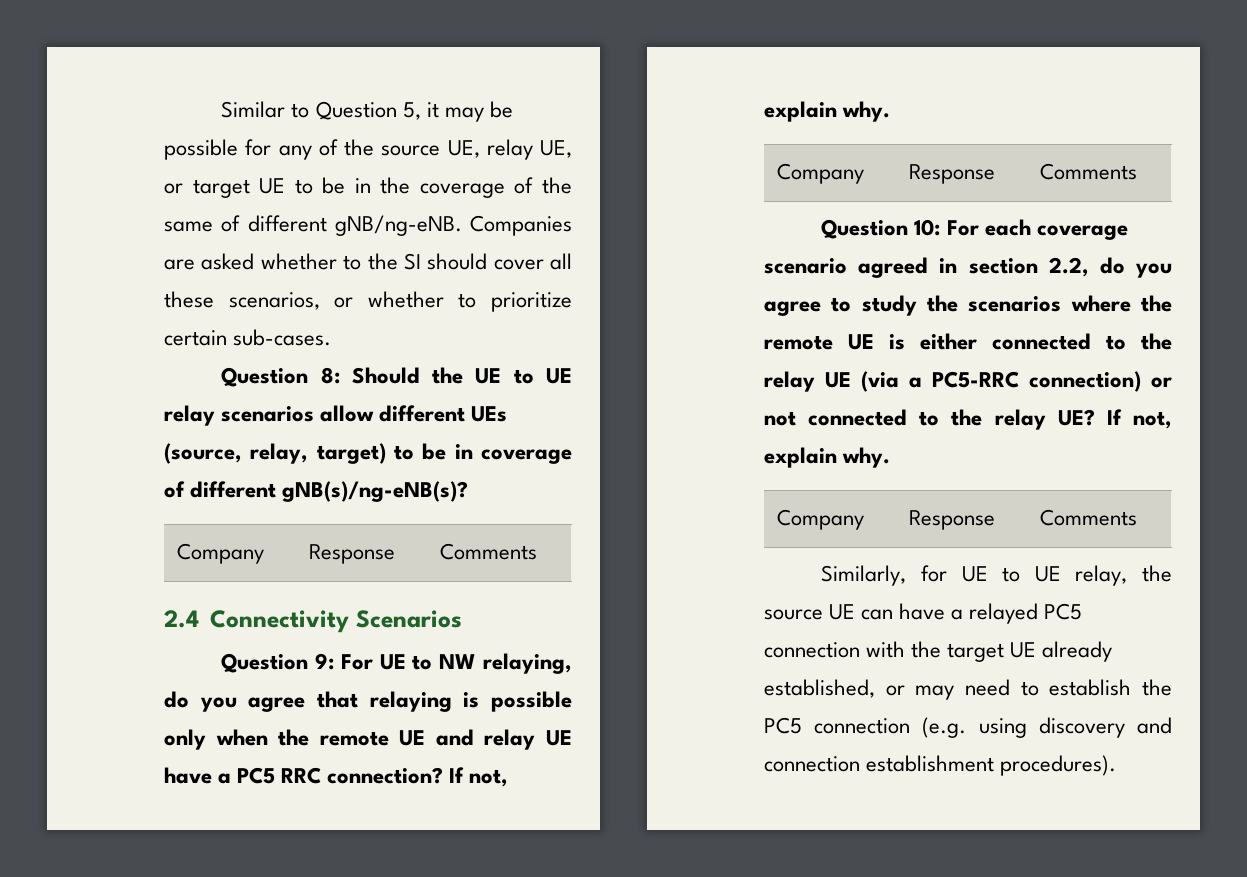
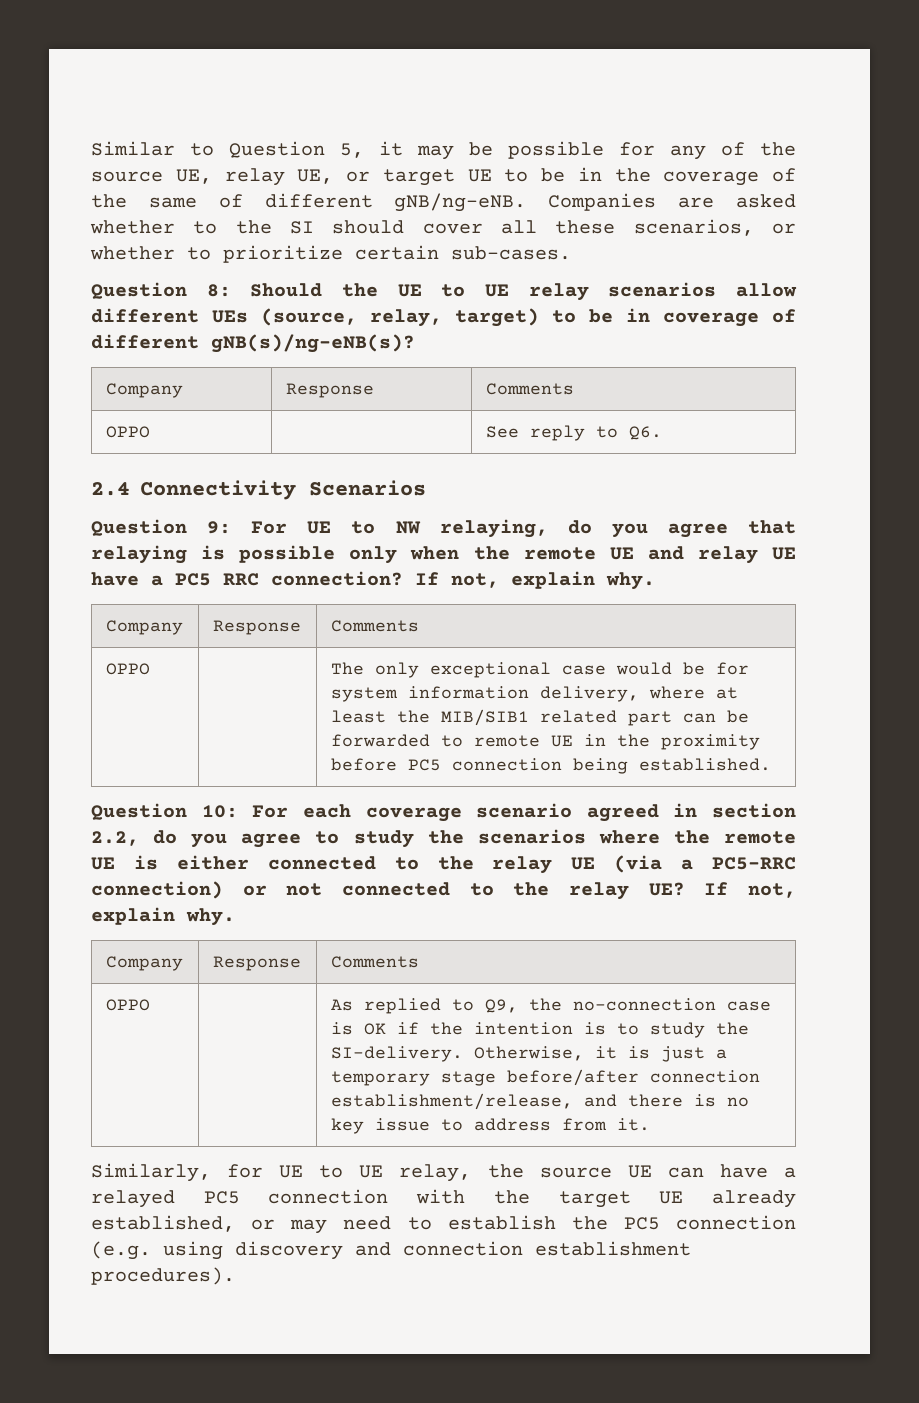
(537, 551) none -> [105,426,150,438] [485,425,662,441] // OPPO | | See reply to Q6.
(1137, 171) none -> [105,663,150,675] [330,662,749,678] [330,686,738,702] [330,709,749,726] [330,734,760,750] [330,758,771,774] // OPPO | | The only exceptional case would be for system information delivery, where at least the MIB/SIB1 related part can be forwarded to remote UE in the proximity before PC5 connection being established.
(1137, 517) none -> [105,999,150,1011] [330,998,771,1014] [330,1022,749,1038] [330,1046,727,1062] [330,1069,760,1086] [330,1093,749,1110] [330,1118,650,1134] // OPPO | | As replied to Q9, the no-connection case is OK if the intention is to study the SI-delivery. Otherwise, it is just a temporary stage before/after connection establishment/release, and there is no key issue to address from it.

